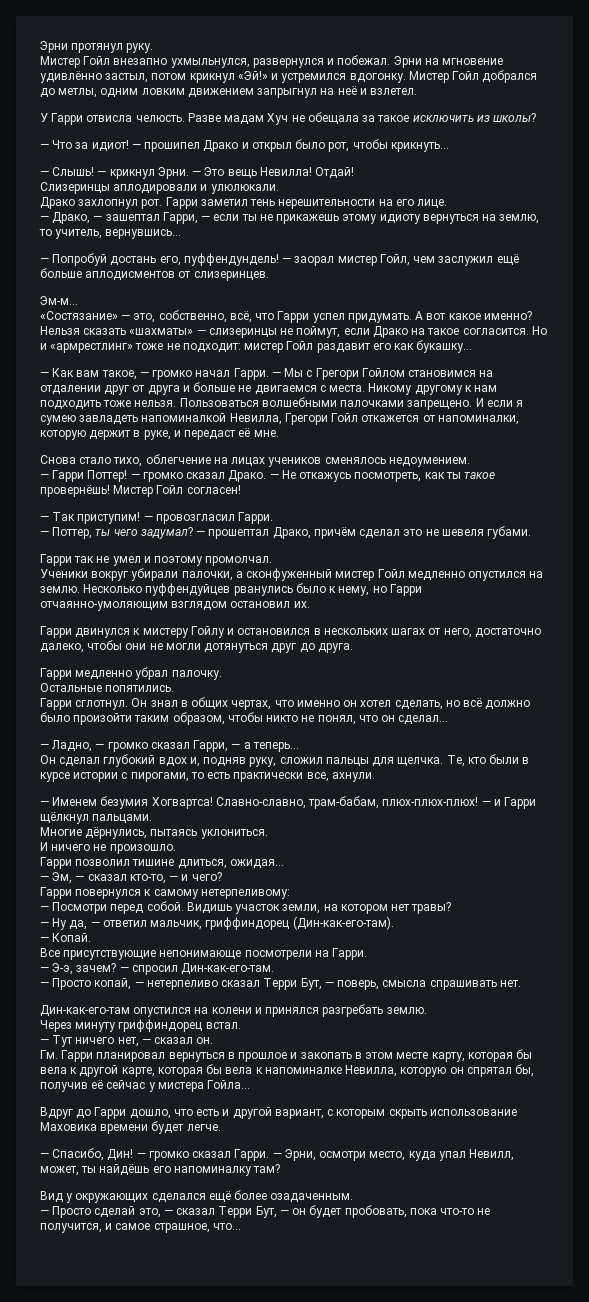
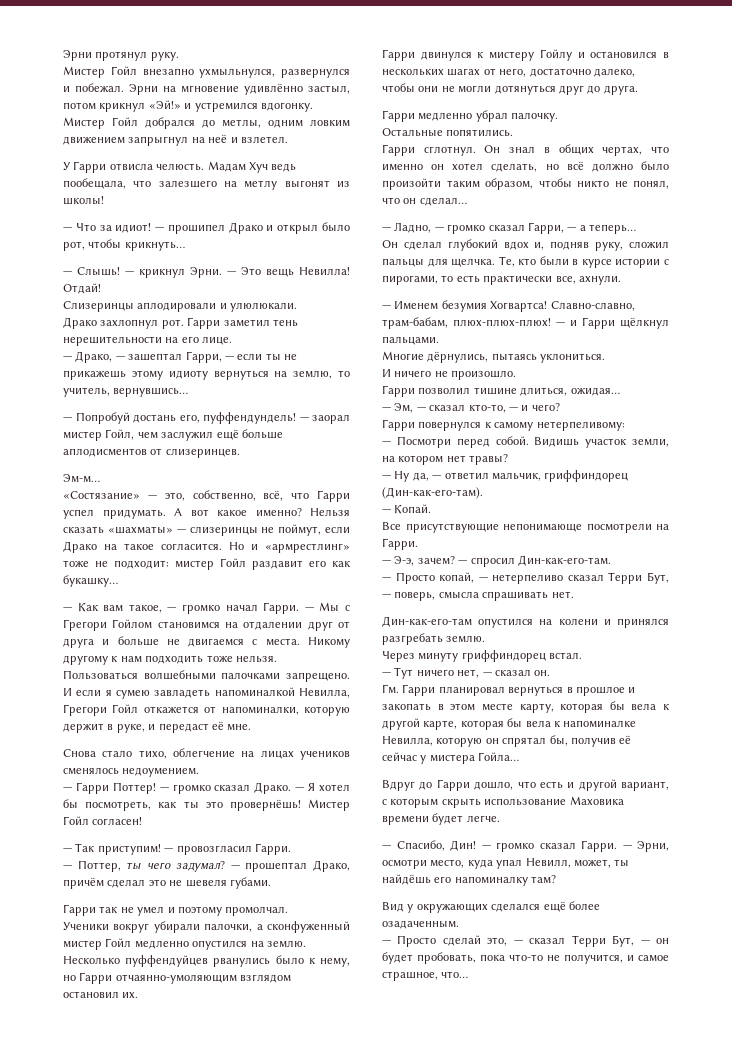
[187,112,537,125] Разве мадам Хуч не обещала за такое исключить из школы? -> [207,161,297,173] [63,178,350,190] [63,196,104,205] Мадам Хуч ведь пообещала, что залезшего на метлу выгонят из школы!
[281,470,352,482] Не откажусь -> [308,783,350,791] [63,799,78,809] Я хотел бы
[464,472,496,479] такое -> [205,801,223,808] это

